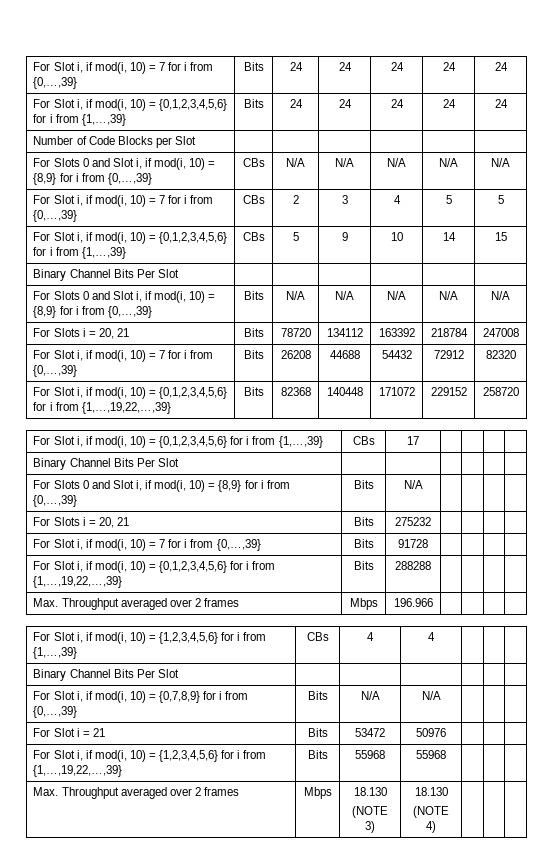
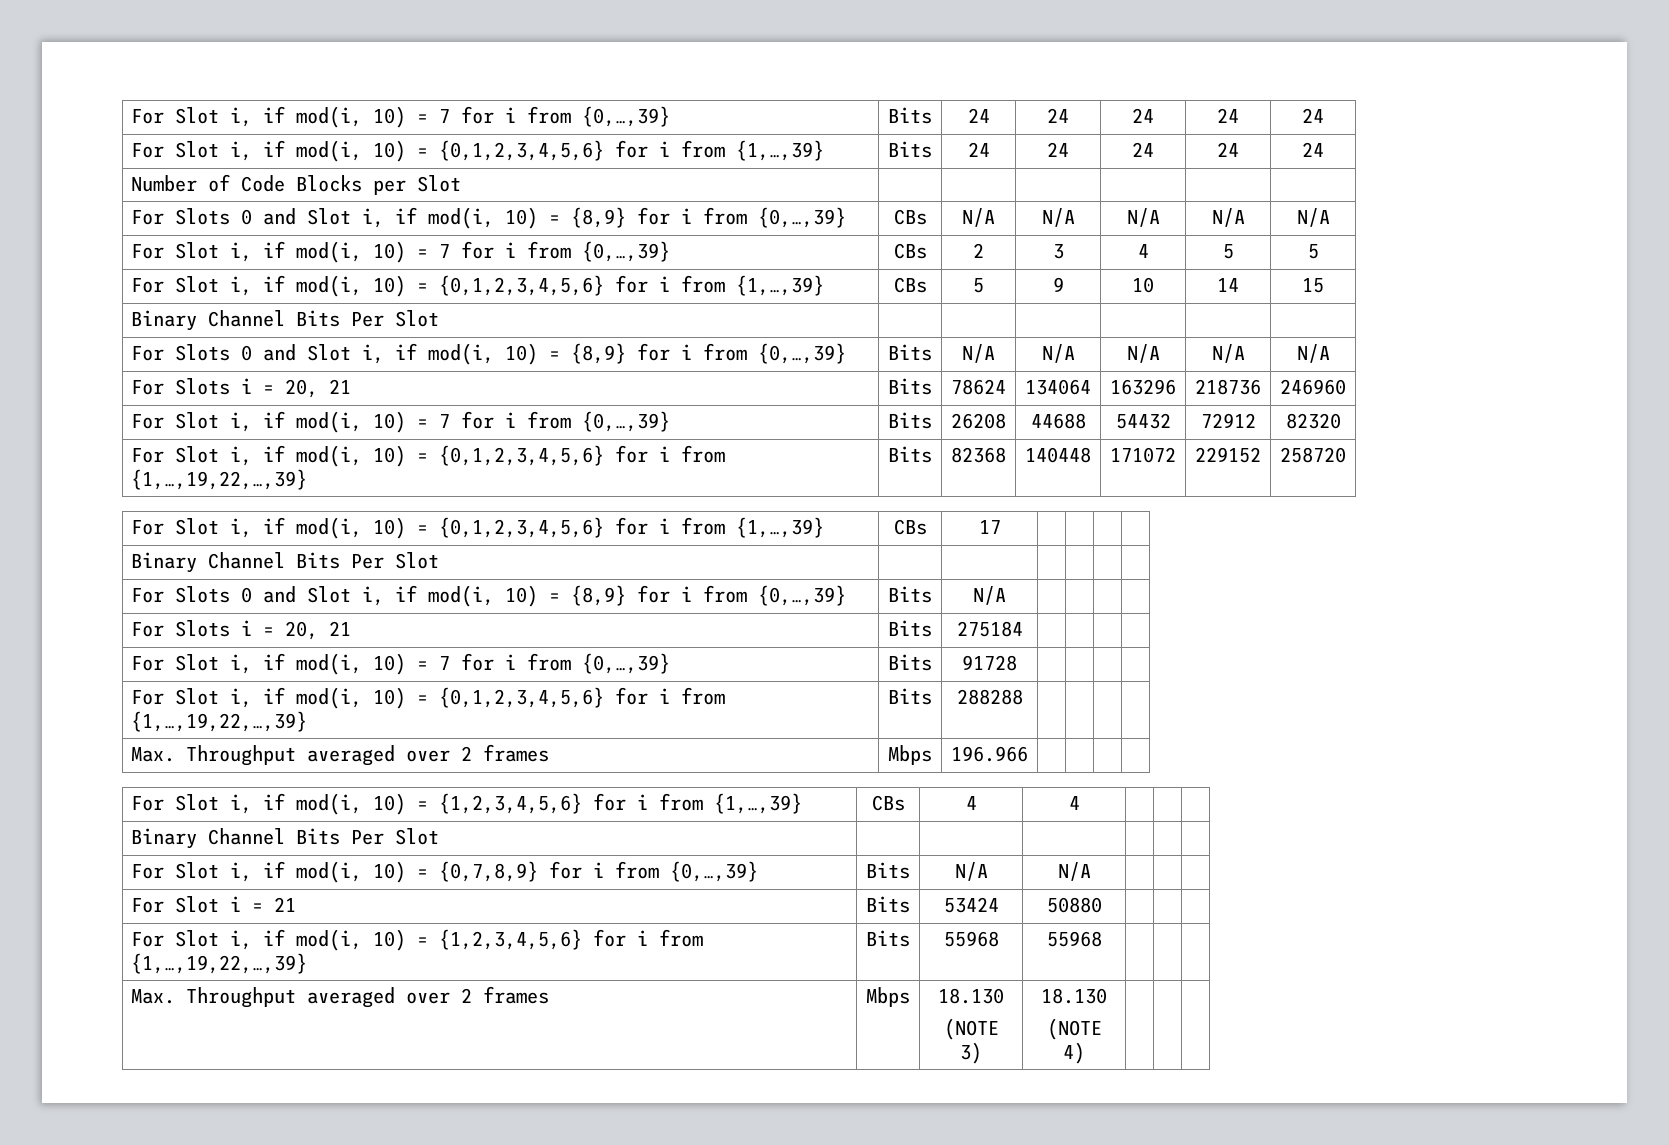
[280,328,311,337] [326,328,363,337] [378,328,415,337] [430,328,468,337] [482,328,519,337] 78720 | 134112 | 163392 | 218784 | 247008 -> [951,379,1006,395] [1025,379,1091,395] [1110,379,1176,395] [1195,379,1261,395] [1280,379,1346,395] 78624 | 134064 | 163296 | 218736 | 246960
[395,517,431,526] 275232 -> [956,621,1023,637] 275184
[355,728,385,737] [416,728,446,737] 53472 | 50976 -> [943,897,999,913] [1046,897,1102,913] 53424 | 50880

